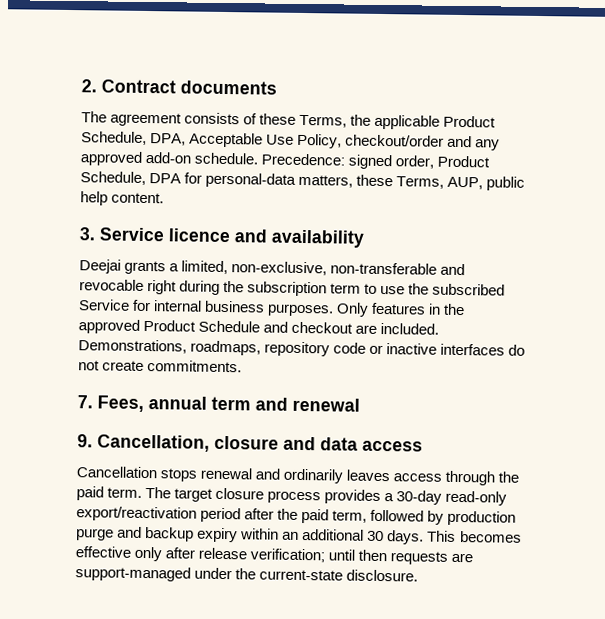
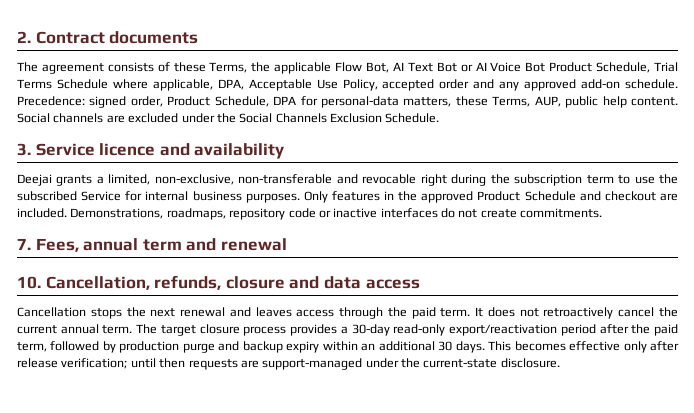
[443,115,497,128] [81,131,147,145] Product Schedule, -> [335,62,679,73] [17,79,213,91] Flow Bot, AI Text Bot or AI Voice Bot Product Schedule, Trial Terms Schedule where applicable,
[345,134,445,147] checkout/order -> [382,79,470,91] accepted order
(165, 198) none -> [17,113,440,123] Social channels are excluded under the Social Channels Exclusion Schedule.
[77,434,210,452] 9. Cancellation, -> [17,275,222,290] 10. Cancellation, refunds,
(198, 475) none -> [126,307,176,317] the next
[283,468,344,484] ordinarily -> (251, 312) none
(143, 492) none -> [475,307,678,319] [17,324,133,334] It does not retroactively cancel the current annual term.

